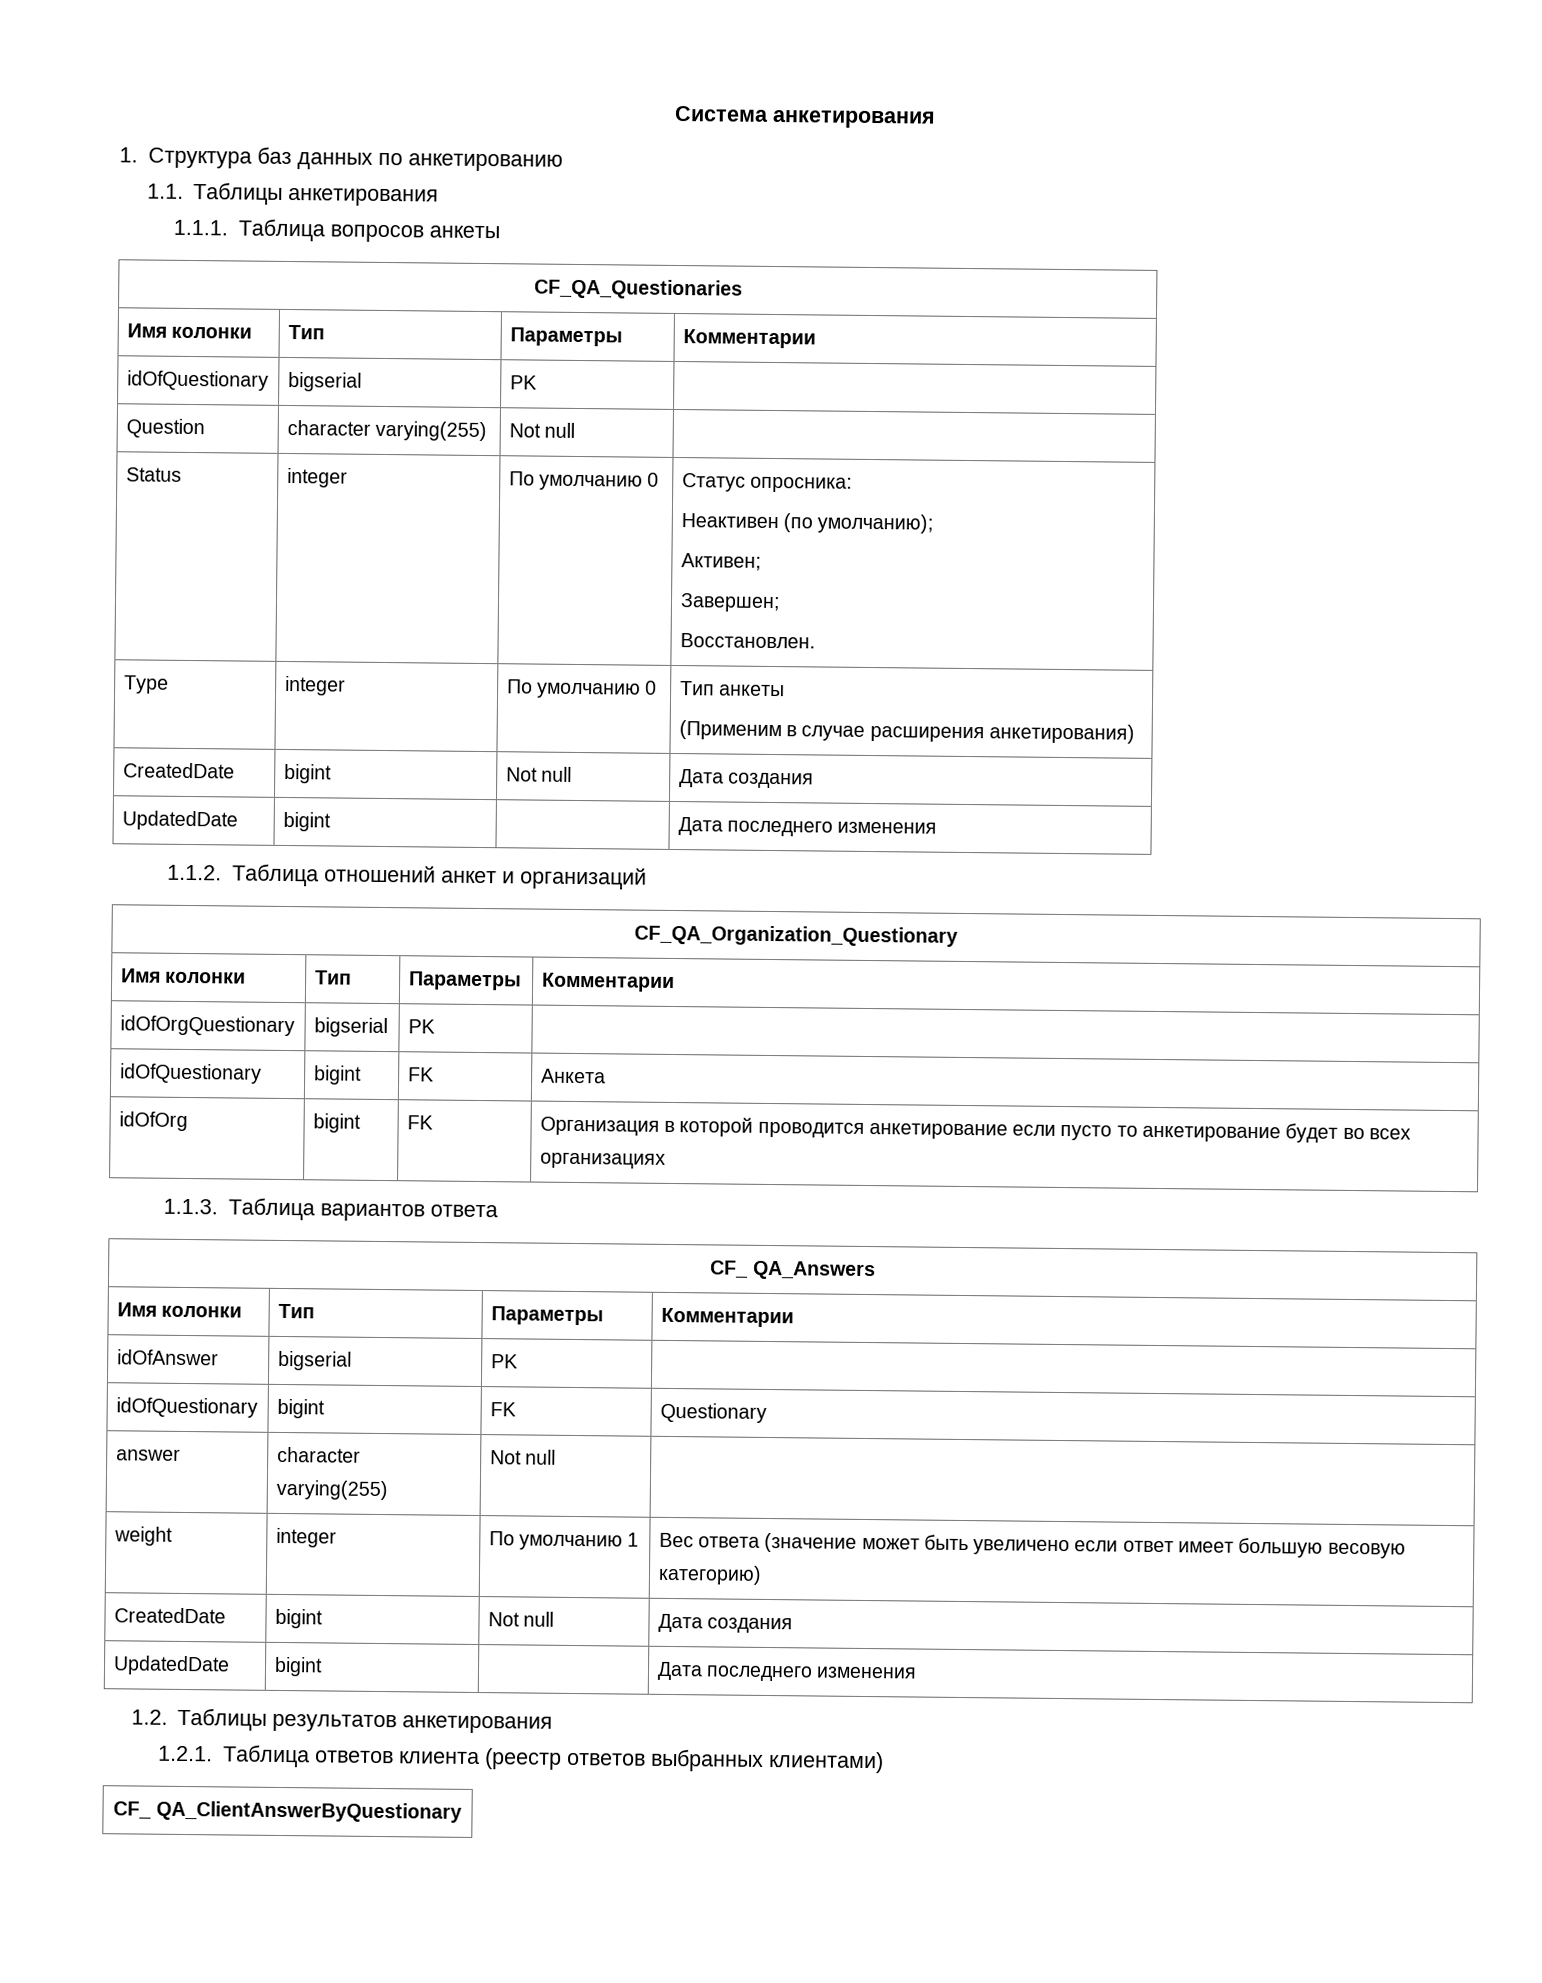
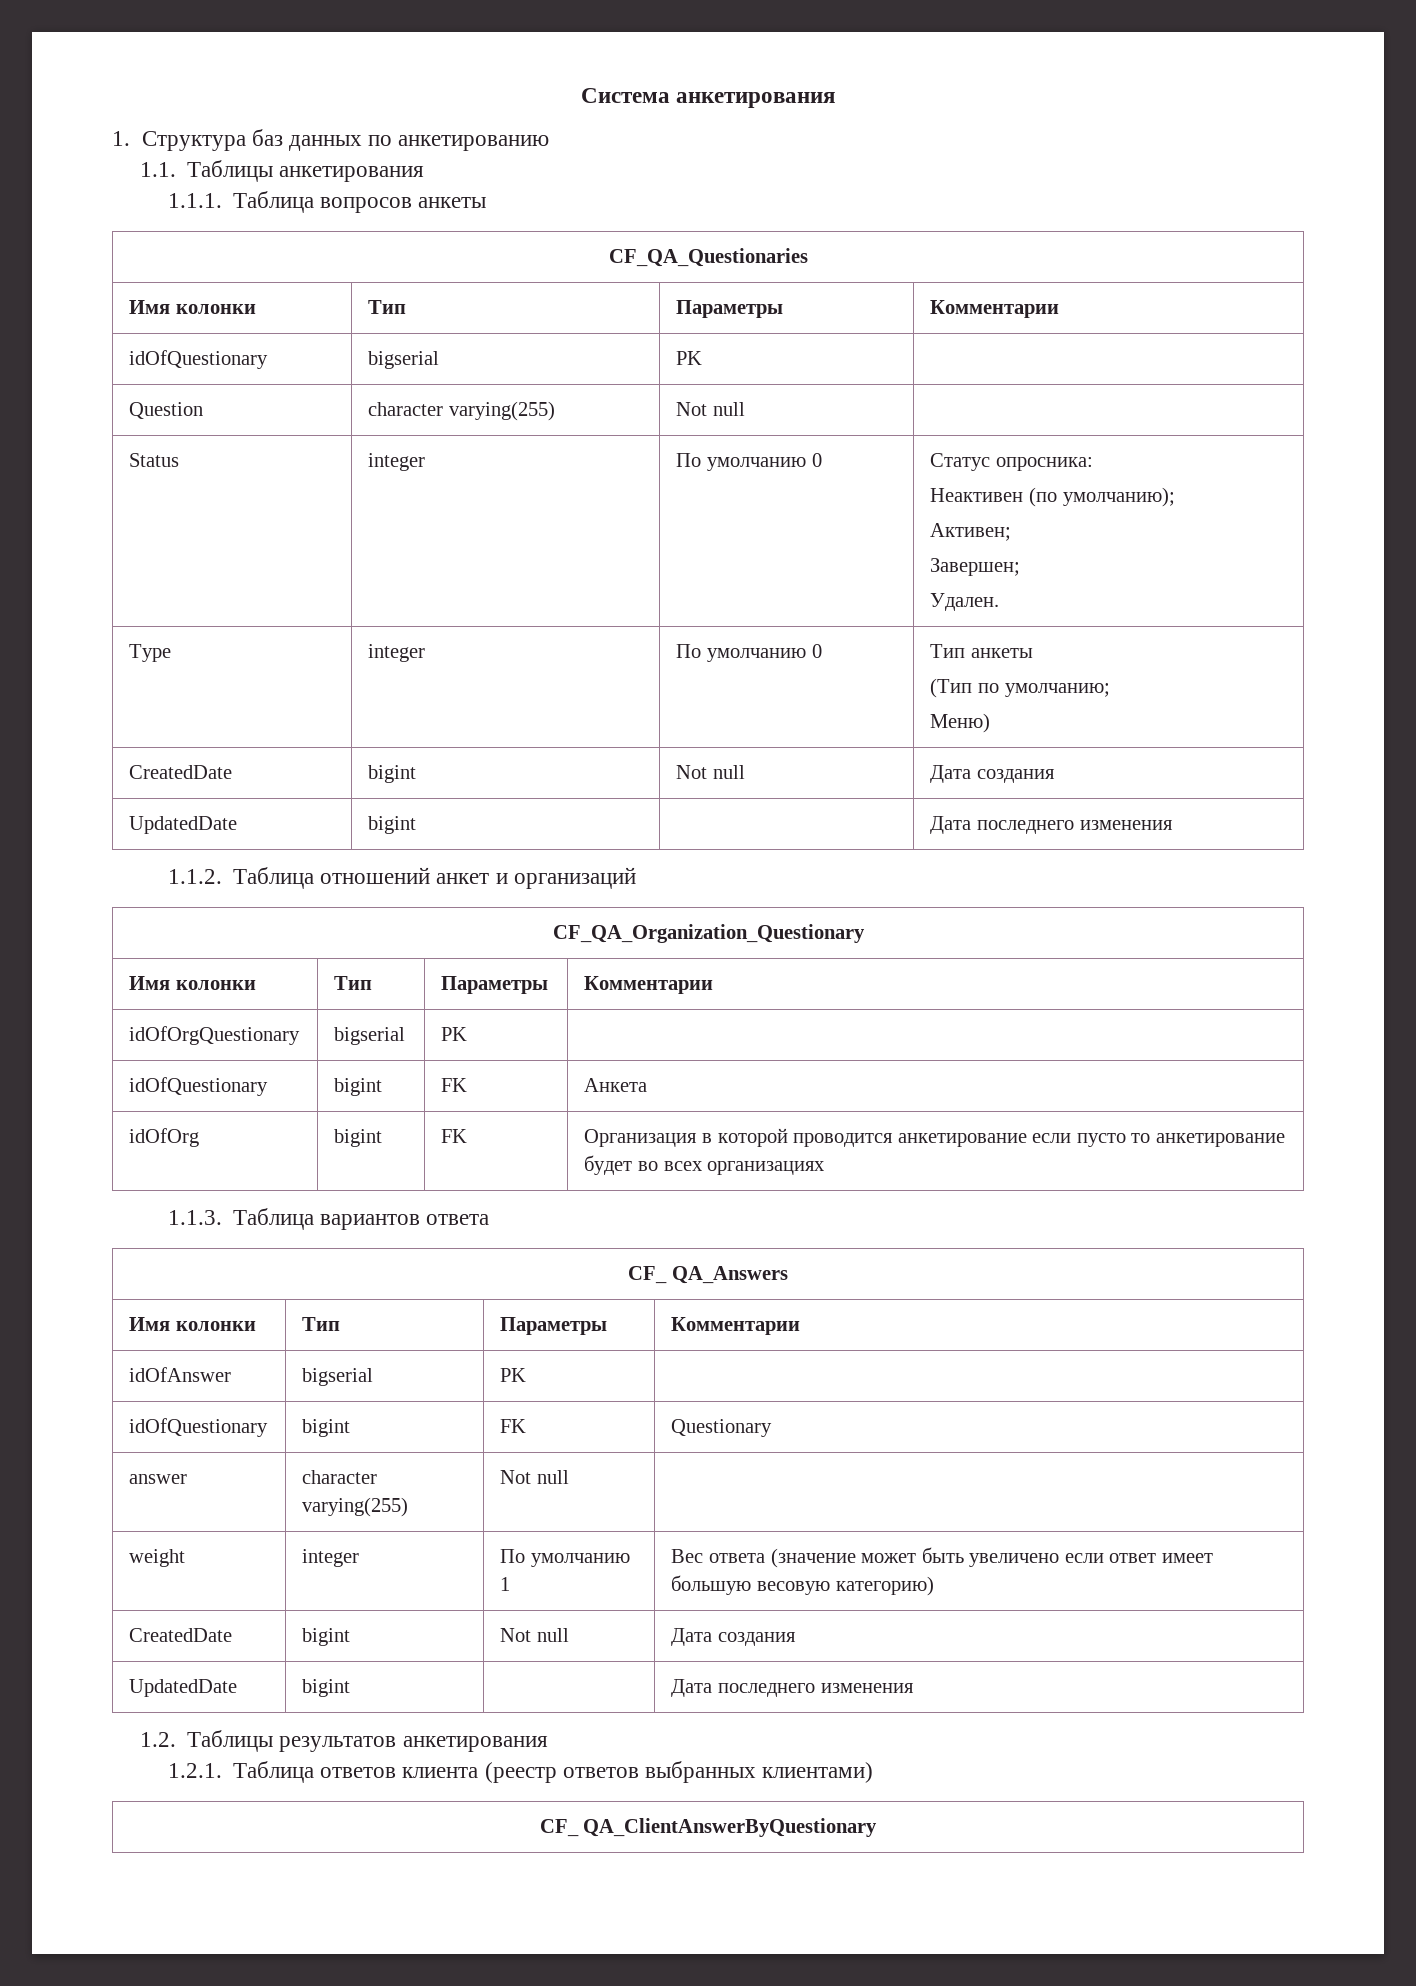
[679,633,815,649] Восстановлен. -> [930,593,1000,611] Удален.
[678,720,1135,744] (Применим в случае расширения анкетирования) -> [930,678,1110,698] [930,713,991,733] (Тип по умолчанию; // Меню)

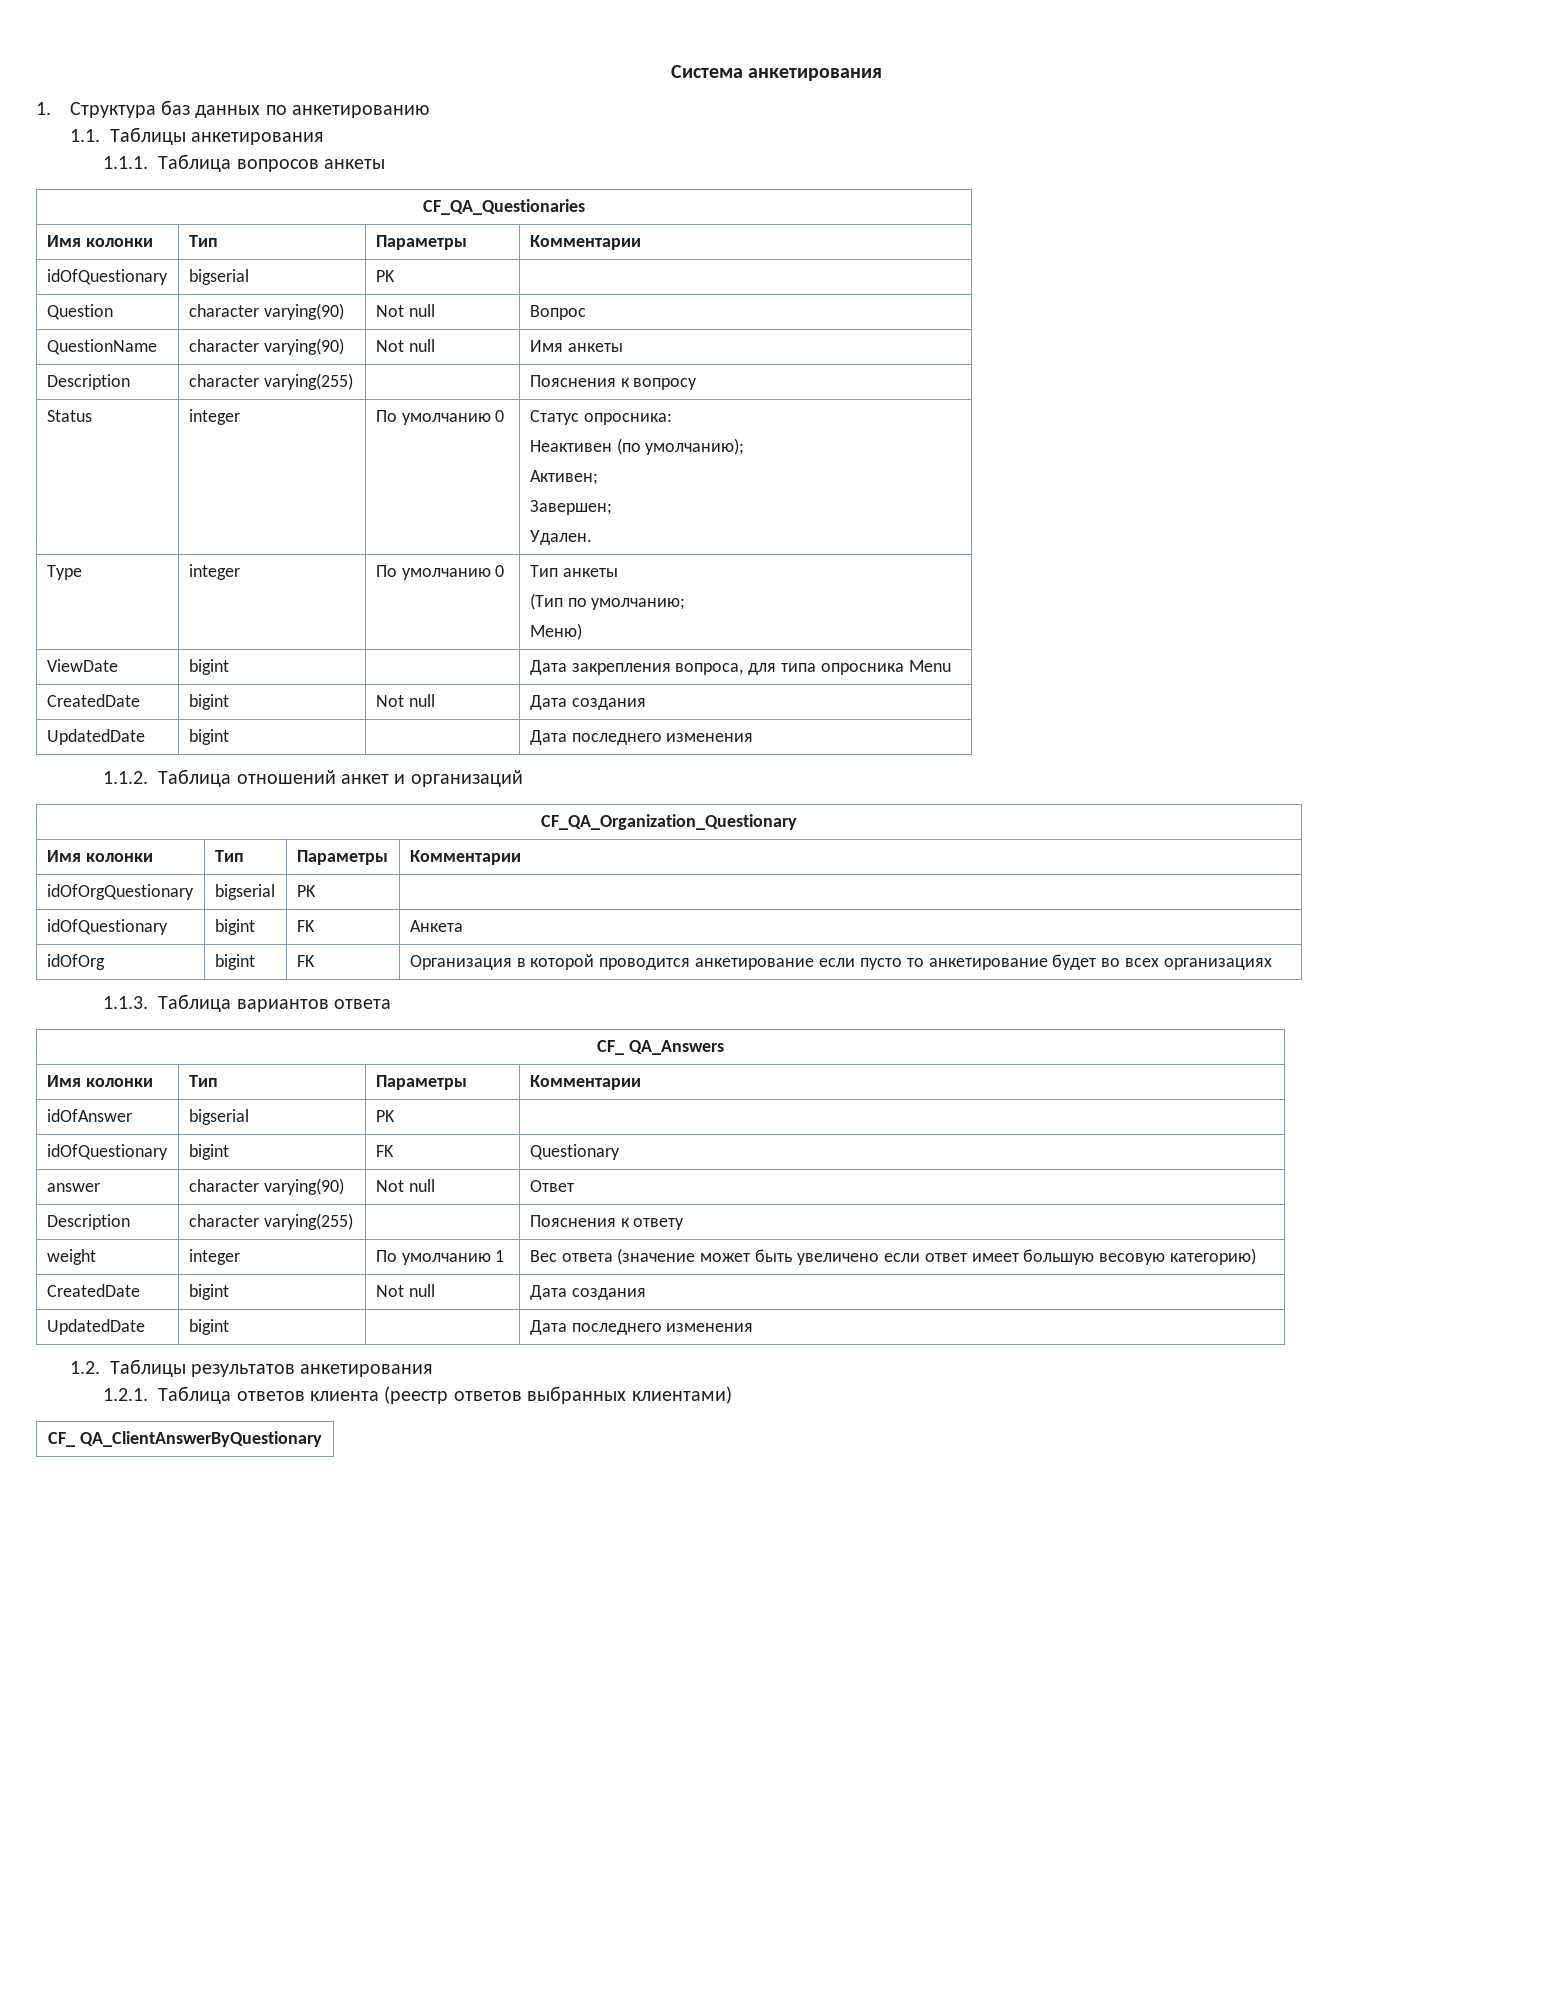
[448,401,555,421] [676,402,745,416] varying(255) | Not null | -> [263,303,344,320] [375,304,435,317] [529,305,586,320] [46,339,157,355] [188,338,344,355] [375,339,435,352] [529,340,623,352] [46,374,130,390] [188,373,353,390] [529,375,698,390] varying(90) | Not null | Вопрос // QuestionName | character varying(90) | Not null | Имя анкеты // Description | character varying(255) | | Пояснения к вопросу
(991, 723) none -> [46,659,118,672] [188,659,229,675] [529,660,951,675] // ViewDate | bigint | | Дата закрепления вопроса, для типа опросника Menu
[302,1497,409,1517] [500,1470,569,1484] varying(255) | Not null | -> [263,1178,344,1195] [375,1179,435,1192] [529,1180,574,1192] [46,1214,130,1230] [188,1213,353,1230] [529,1215,685,1230] varying(90) | Not null | Ответ // Description | character varying(255) | | Пояснения к ответу

